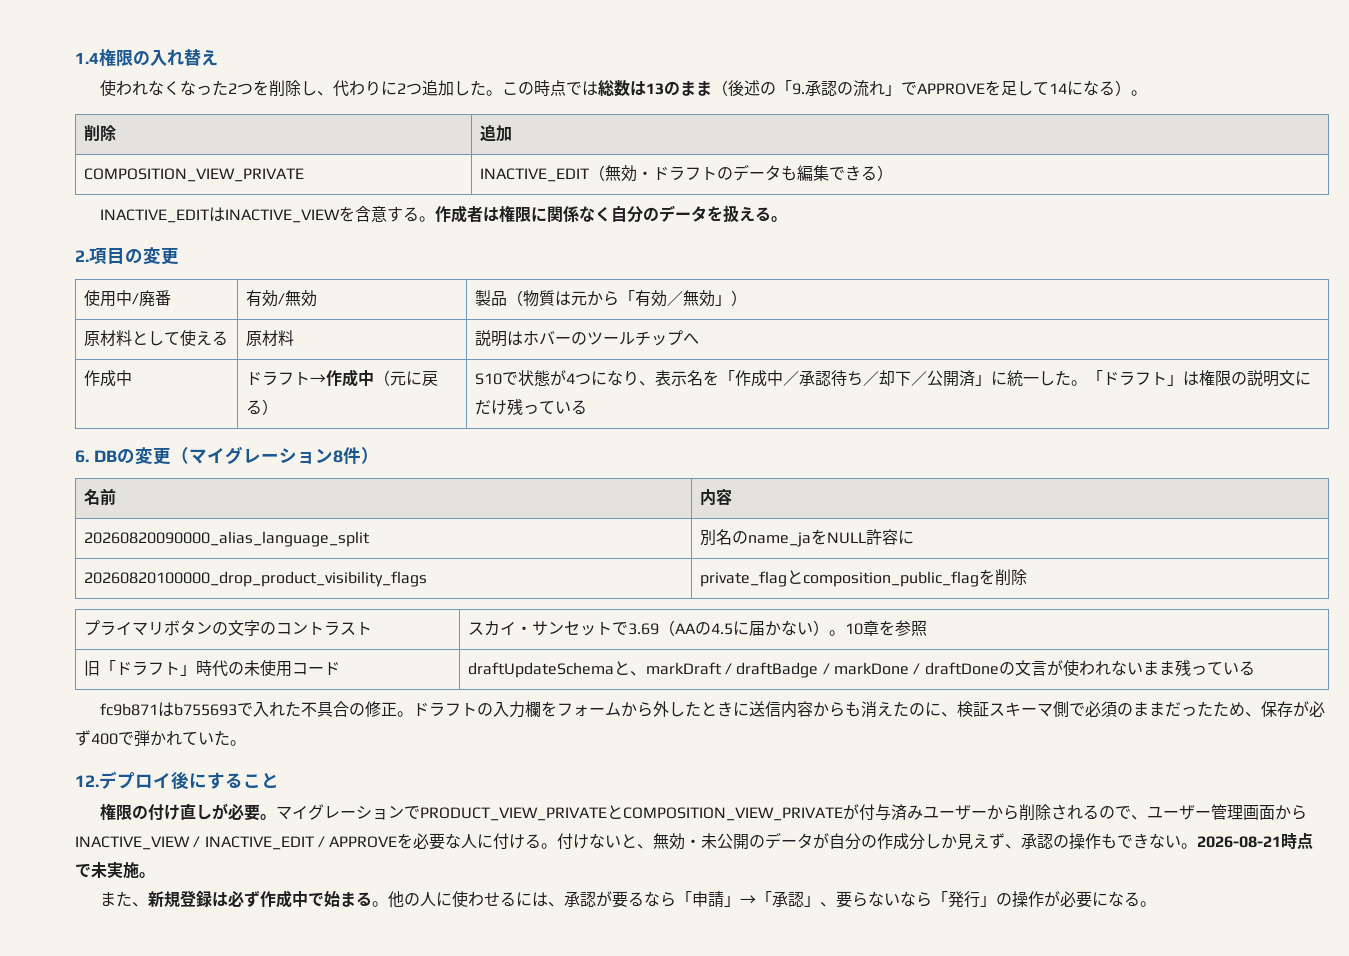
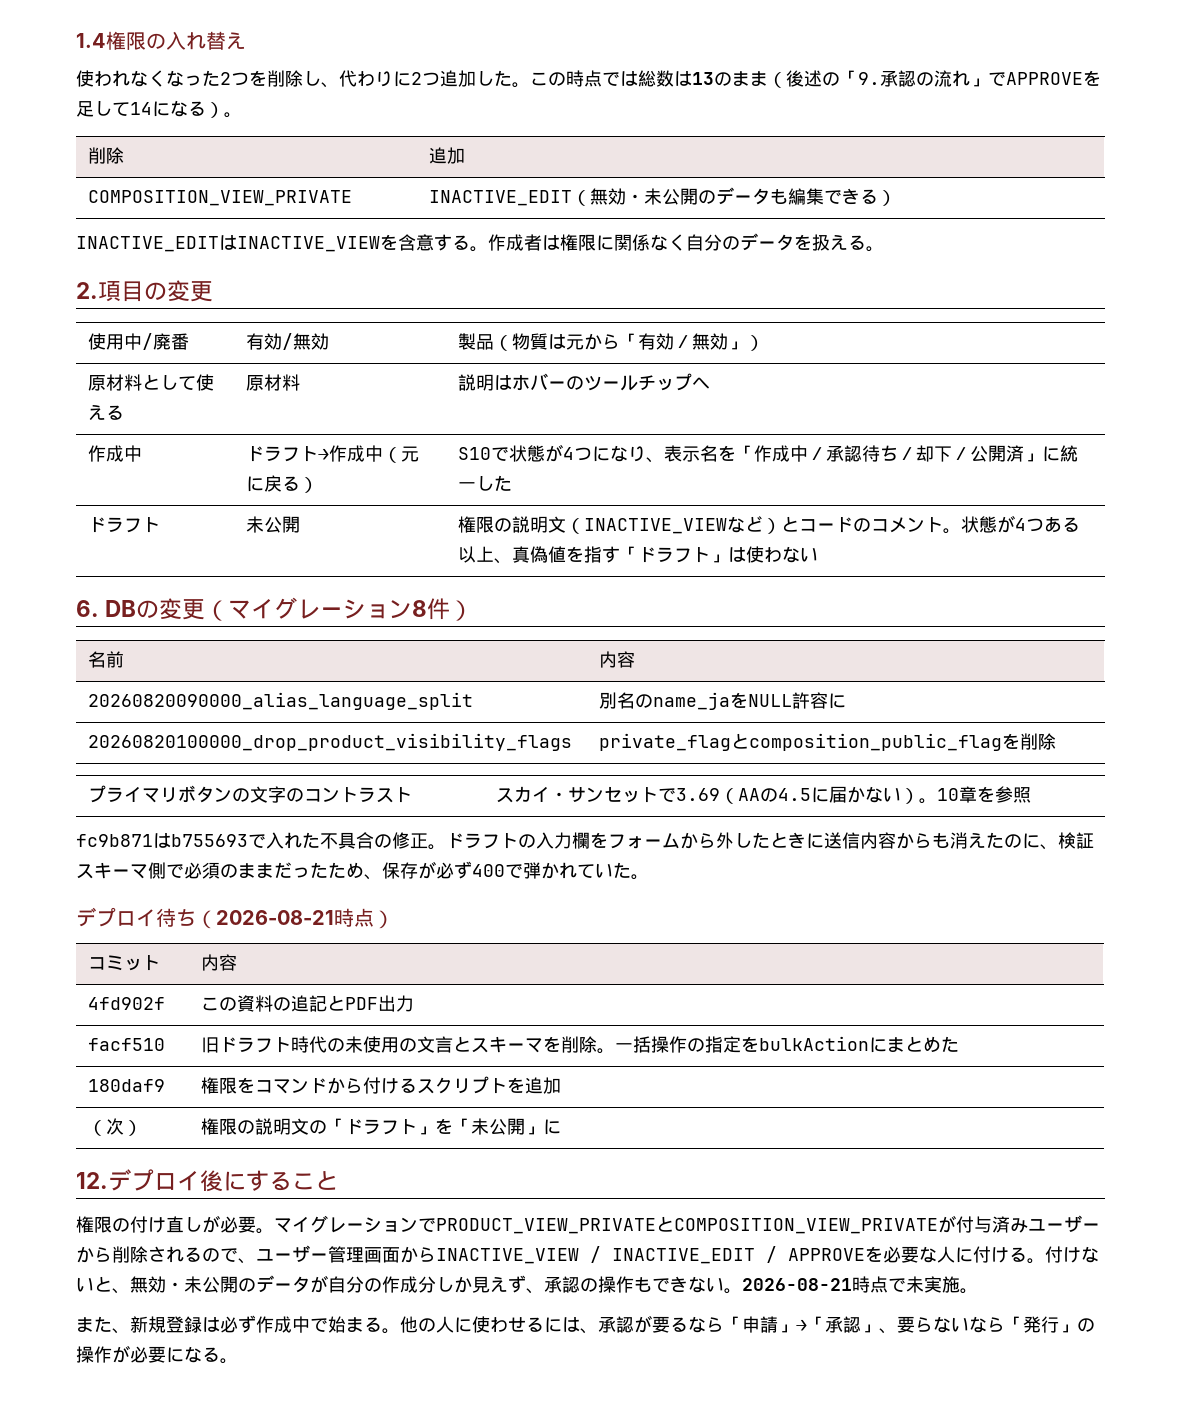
[652,166,717,181] ドラフト -> [643,188,698,205] 未公開
[1070,370,1311,387] [474,399,587,416] 。「ドラフト」は権限の説明文にだけ残っている -> [87,517,160,533] [245,516,300,533] [457,515,1080,534] [457,546,818,564] // ドラフト | 未公開 | 権限の説明文（INACTIVE_VIEWなど）とコードのコメント。状態が4つある以上、真偽値を指す「ドラフト」は使わない
[83,660,340,677] [467,660,1255,678] // 旧「ドラフト」時代の未使用コード | draftUpdateSchemaと、markDraft / draftBadge / markDone / draftDoneの文言が使われないまま残っている -> (1031, 795) none
(246, 743) none -> [76,907,394,929] [87,955,160,971] [200,954,237,971] [87,997,165,1010] [200,995,414,1012] [87,1038,165,1051] [200,1036,959,1054] [87,1079,165,1092] [200,1076,561,1094] [87,1118,142,1136] [200,1118,561,1135] // デプロイ待ち（2026-08-21時点） // コミット | 内容 // 4fd902f | この資料の追記とPDF出力 // facf510 | 旧ドラフト時代の未使用の文言とスキーマを削除。一括操作の指定をbulkActionにまとめた // 180daf9 | 権限をコマンドから付けるスクリプトを追加 // （次） | 権限の説明文の「ドラフト」を「未公開」に

